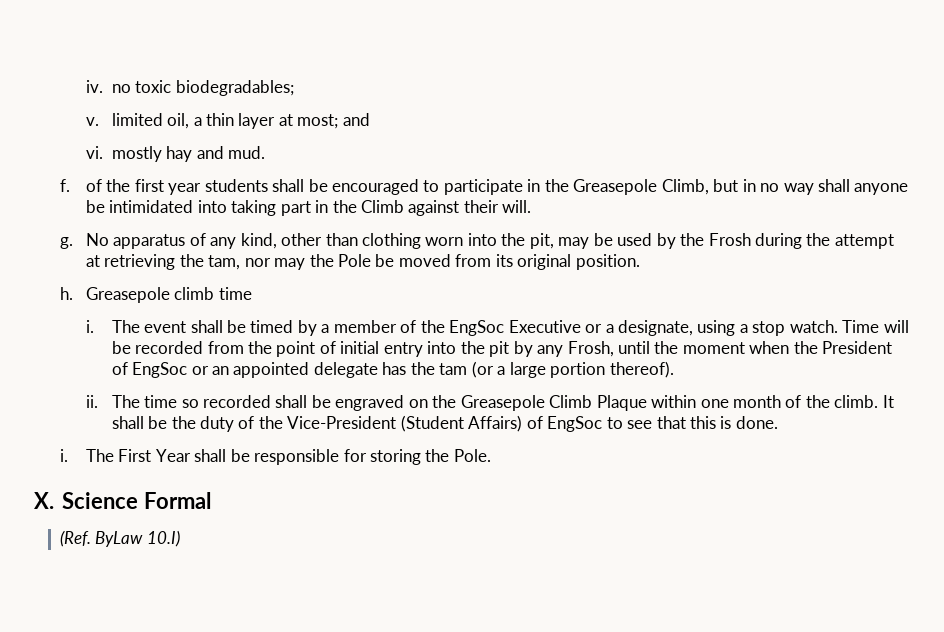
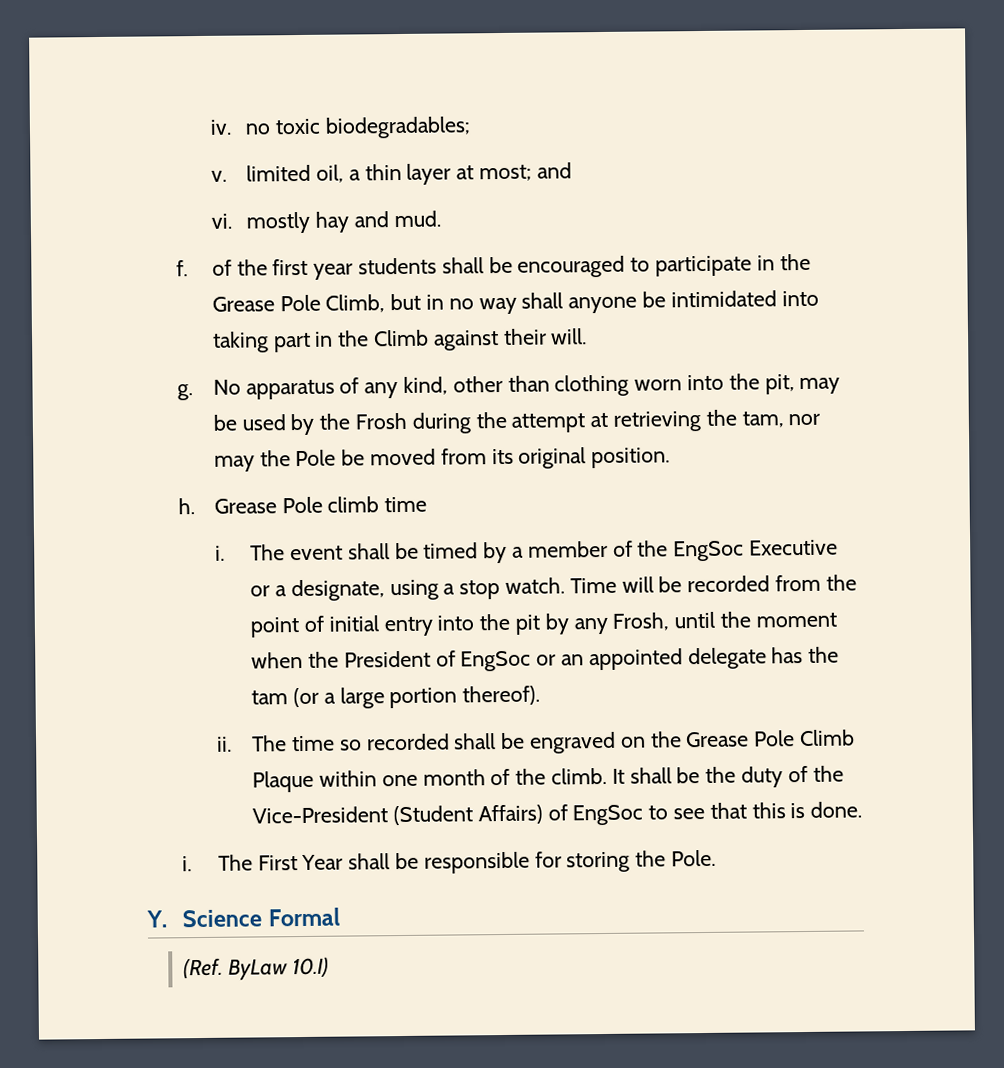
[573,179,658,195] Greasepole -> [211,294,321,312] Grease Pole
[85,287,170,303] Greasepole -> [213,496,323,514] Grease Pole
[460,395,545,411] Greasepole -> [685,730,796,748] Grease Pole
[34,492,54,509] X. -> [146,910,167,928] Y.

